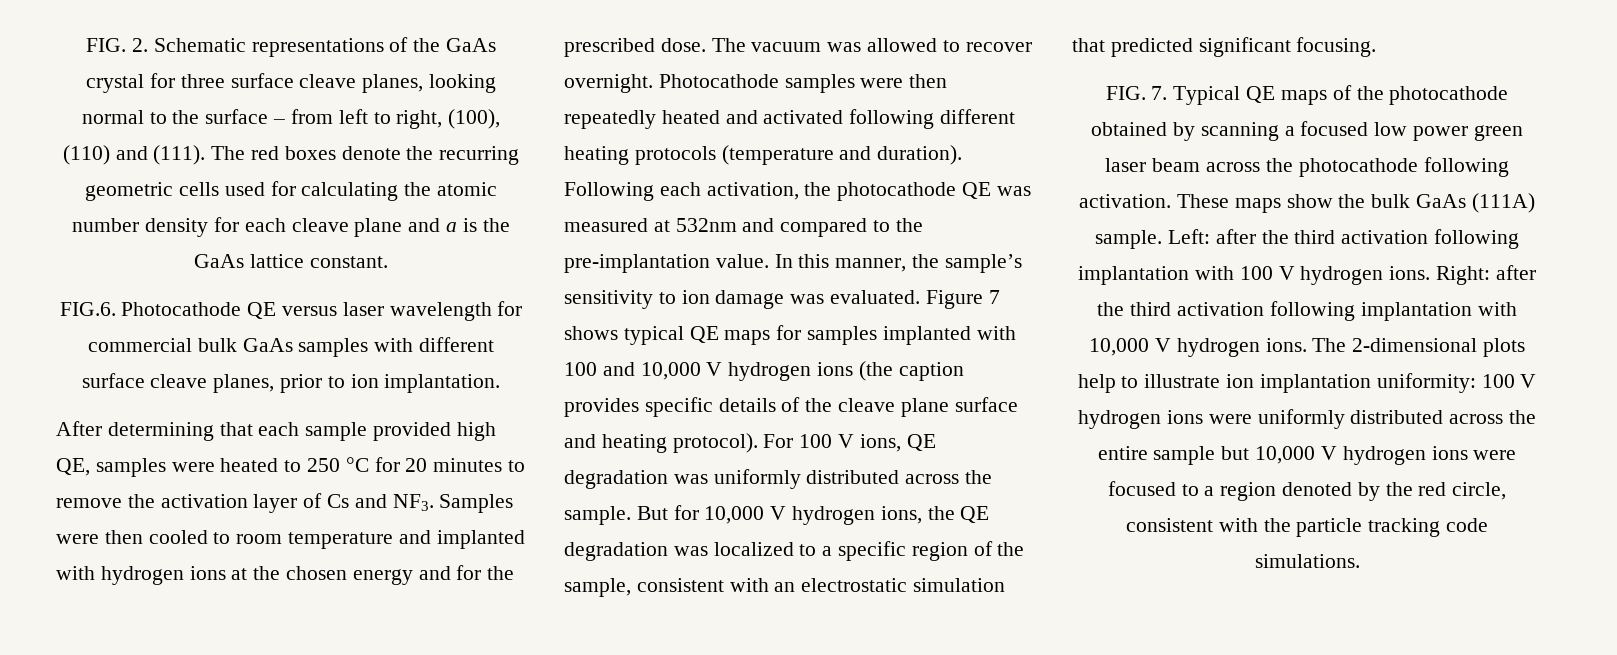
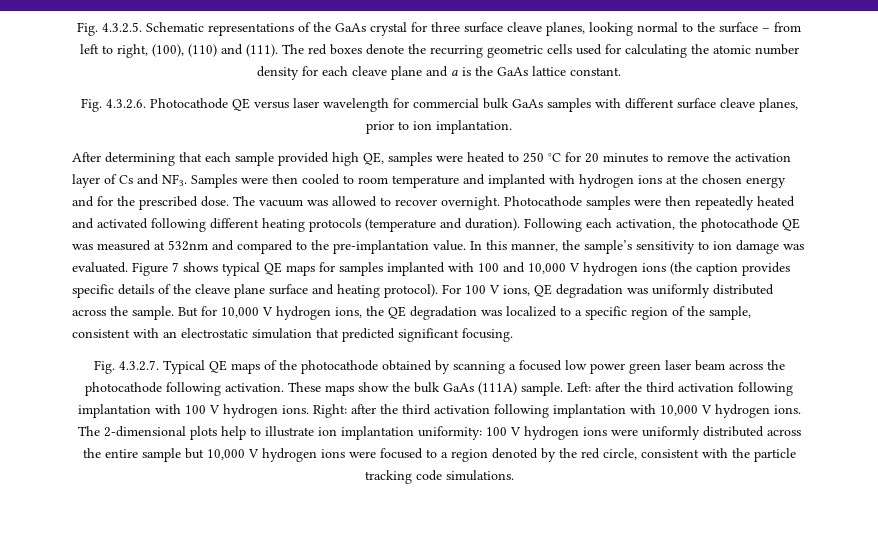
[86,38,148,52] FIG. 2. -> [77,22,142,36] Fig. 4.3.2.5.
[59,302,116,316] FIG.6. -> [80,98,146,112] Fig. 4.3.2.6.
[1105,86,1168,100] FIG. 7. -> [93,360,159,374] Fig. 4.3.2.7.

